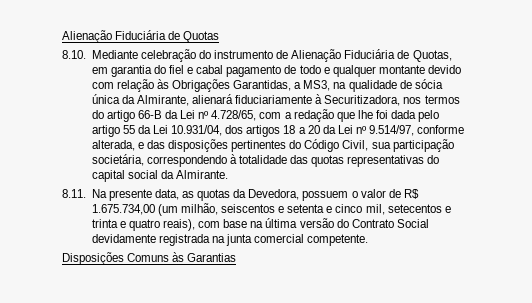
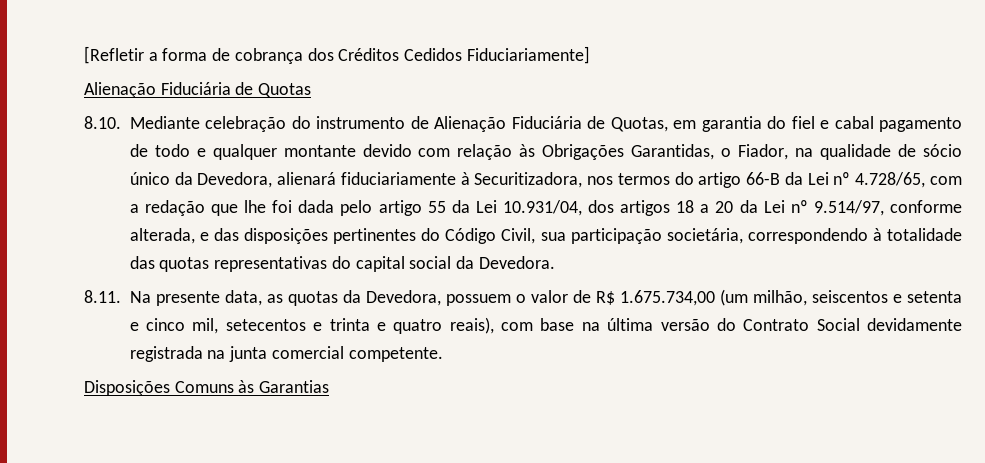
(62, 36) none -> [84,46,590,64] [Refletir a forma de cobrança dos Créditos Cedidos Fiduciariamente] //
[294,80,331,91] a MS3, -> [721,144,789,160] o Fiador,
[414,79,443,89] [91,94,189,106] sócia única da Almirante, -> [923,144,962,157] [129,172,273,188] sócio único da Devedora,
[176,170,229,179] Almirante. -> [478,256,555,269] Devedora.

